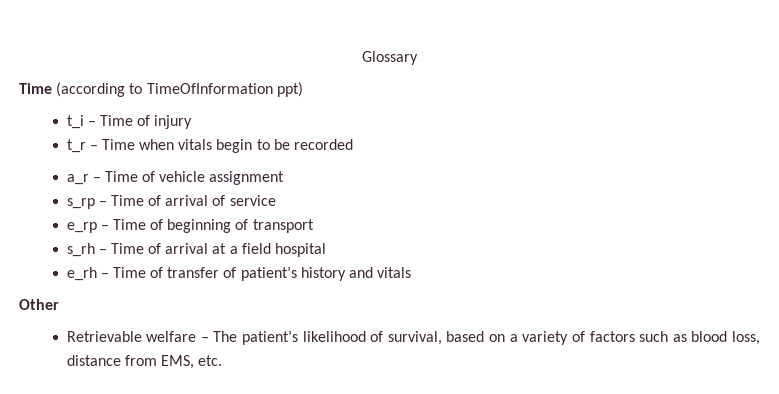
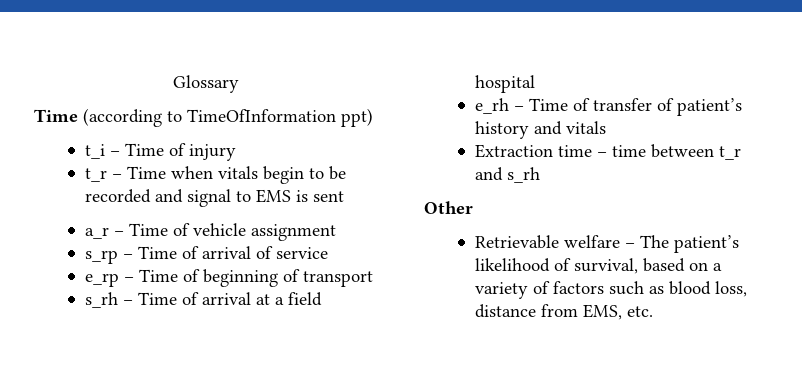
(353, 144) none -> [155,189,345,207] and signal to EMS is sent
(412, 272) none -> [475,144,742,160] [475,167,541,183] // Extraction time – time between t_r and s_rh

